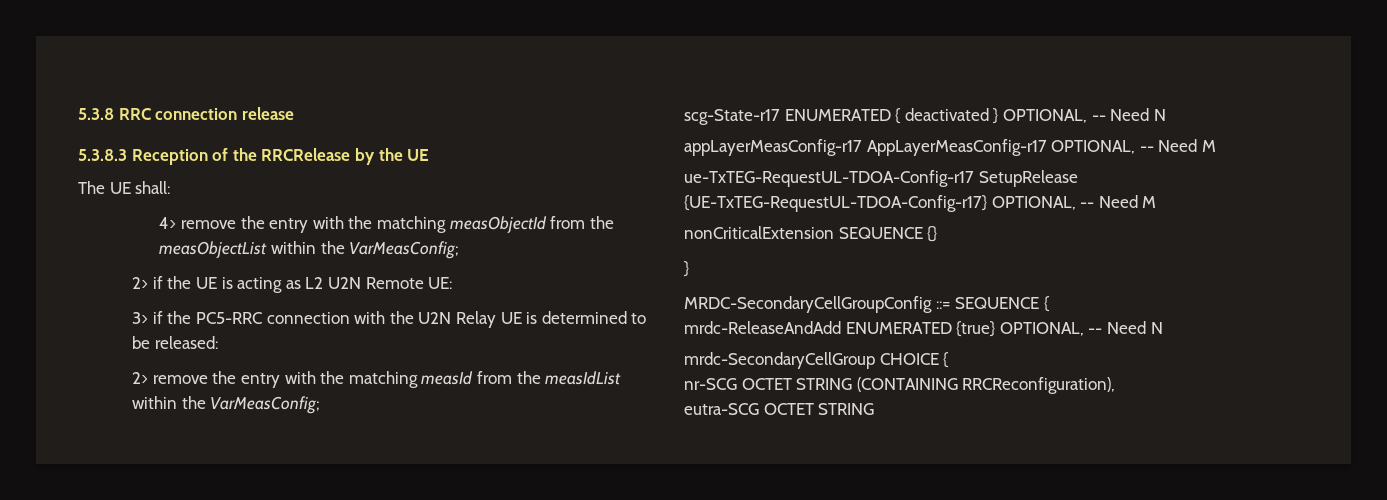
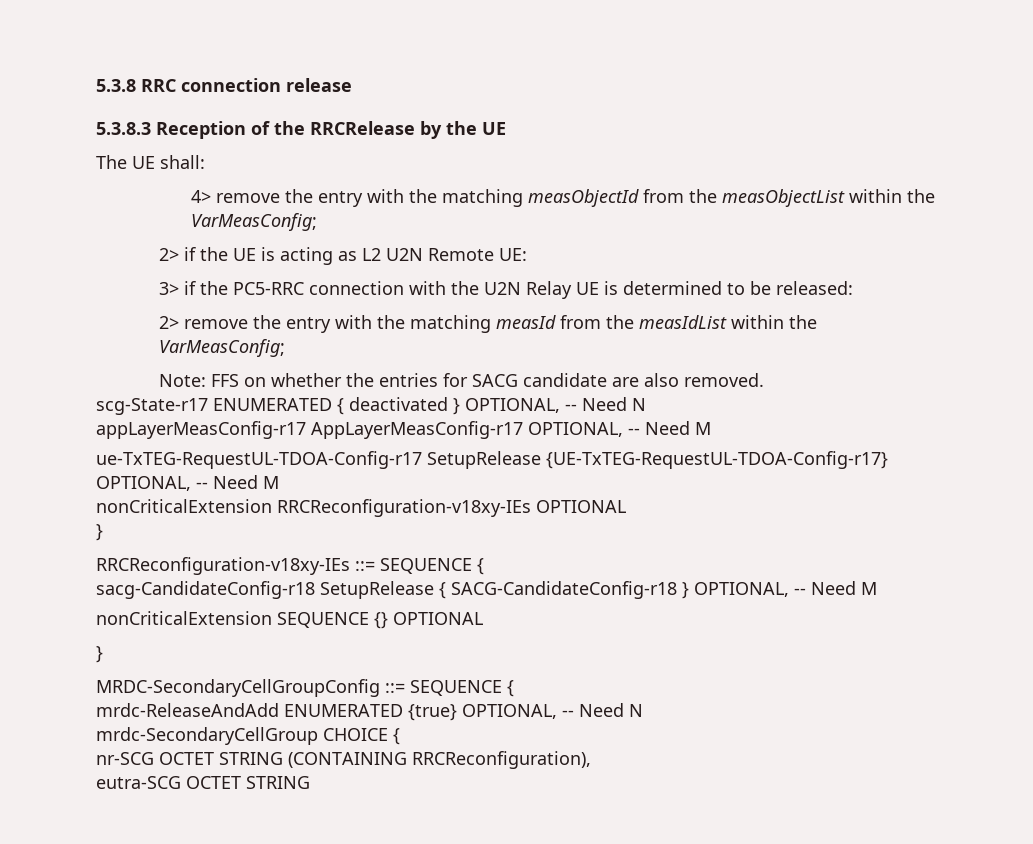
(321, 405) none -> [159,373,765,387] // Note: FFS on whether the entries for SACG candidate are also removed.
(1157, 202) none -> [96,499,626,517] [96,524,103,541] [96,557,484,575] [96,581,877,599] // nonCriticalExtension RRCReconfiguration-v18xy-IEs OPTIONAL // } // RRCReconfiguration-v18xy-IEs ::= SEQUENCE { // sacg-CandidateConfig-r18 SetupRelease { SACG-CandidateConfig-r18 } OPTIONAL, -- Need M
(938, 234) none -> [393,612,483,625] OPTIONAL

